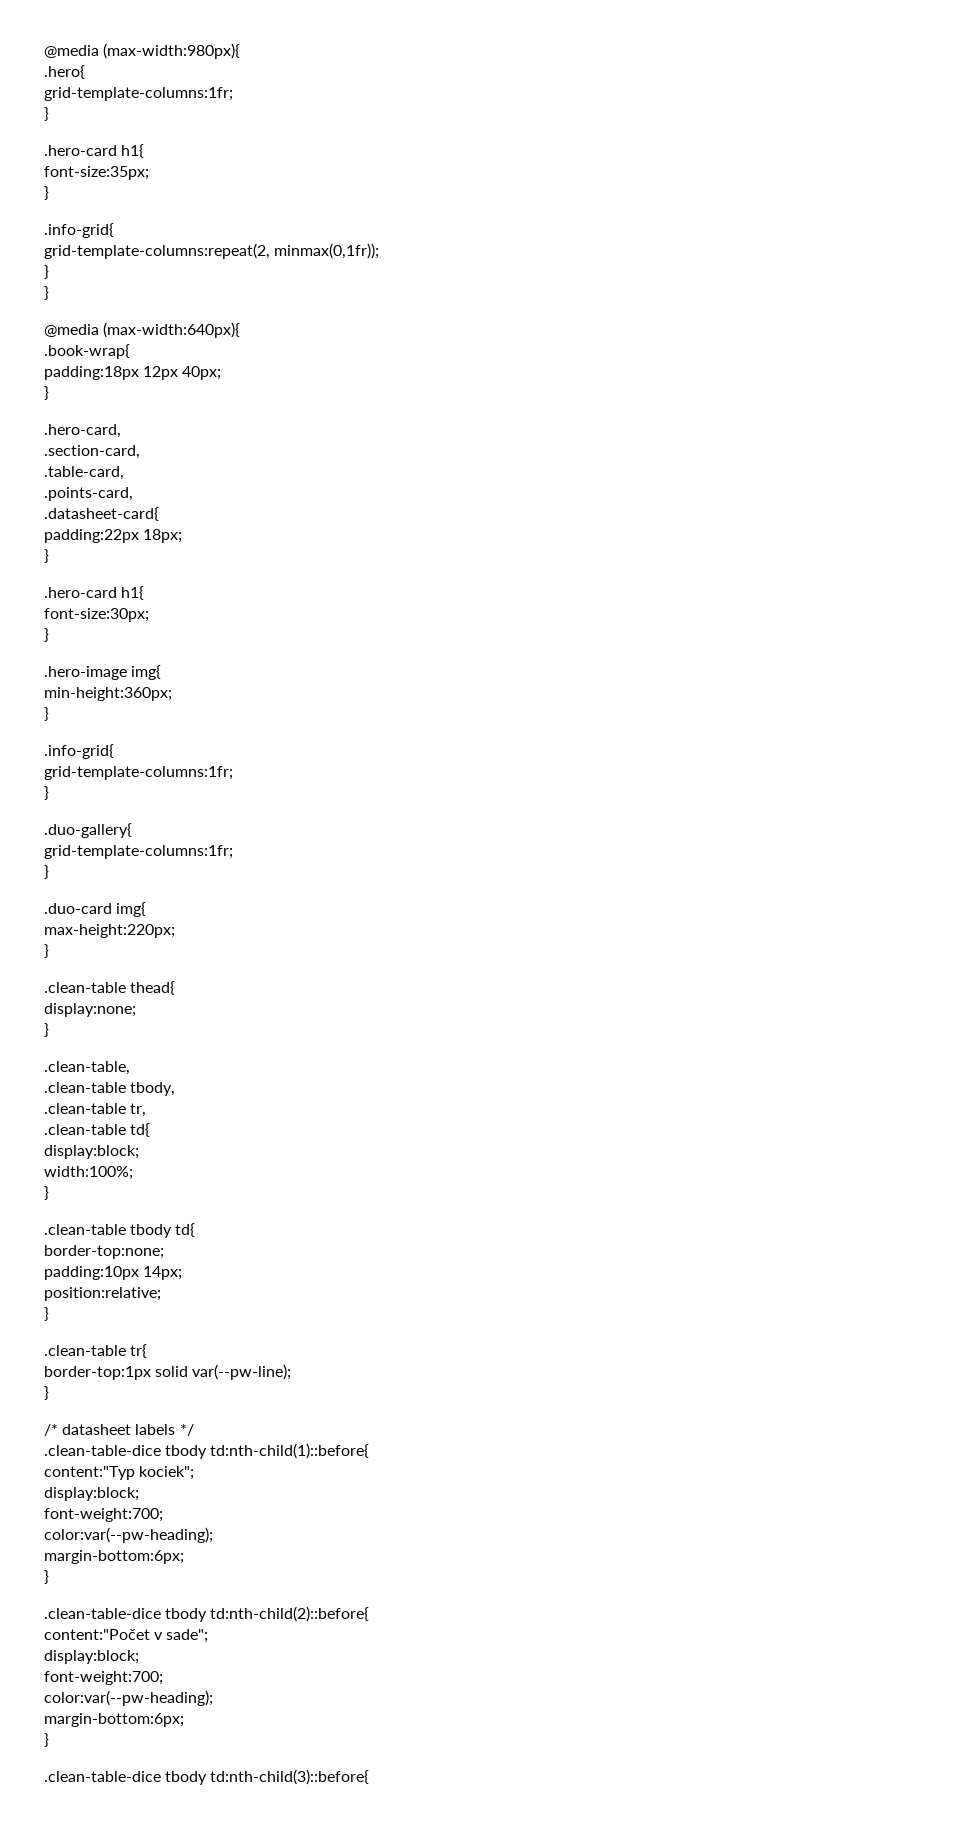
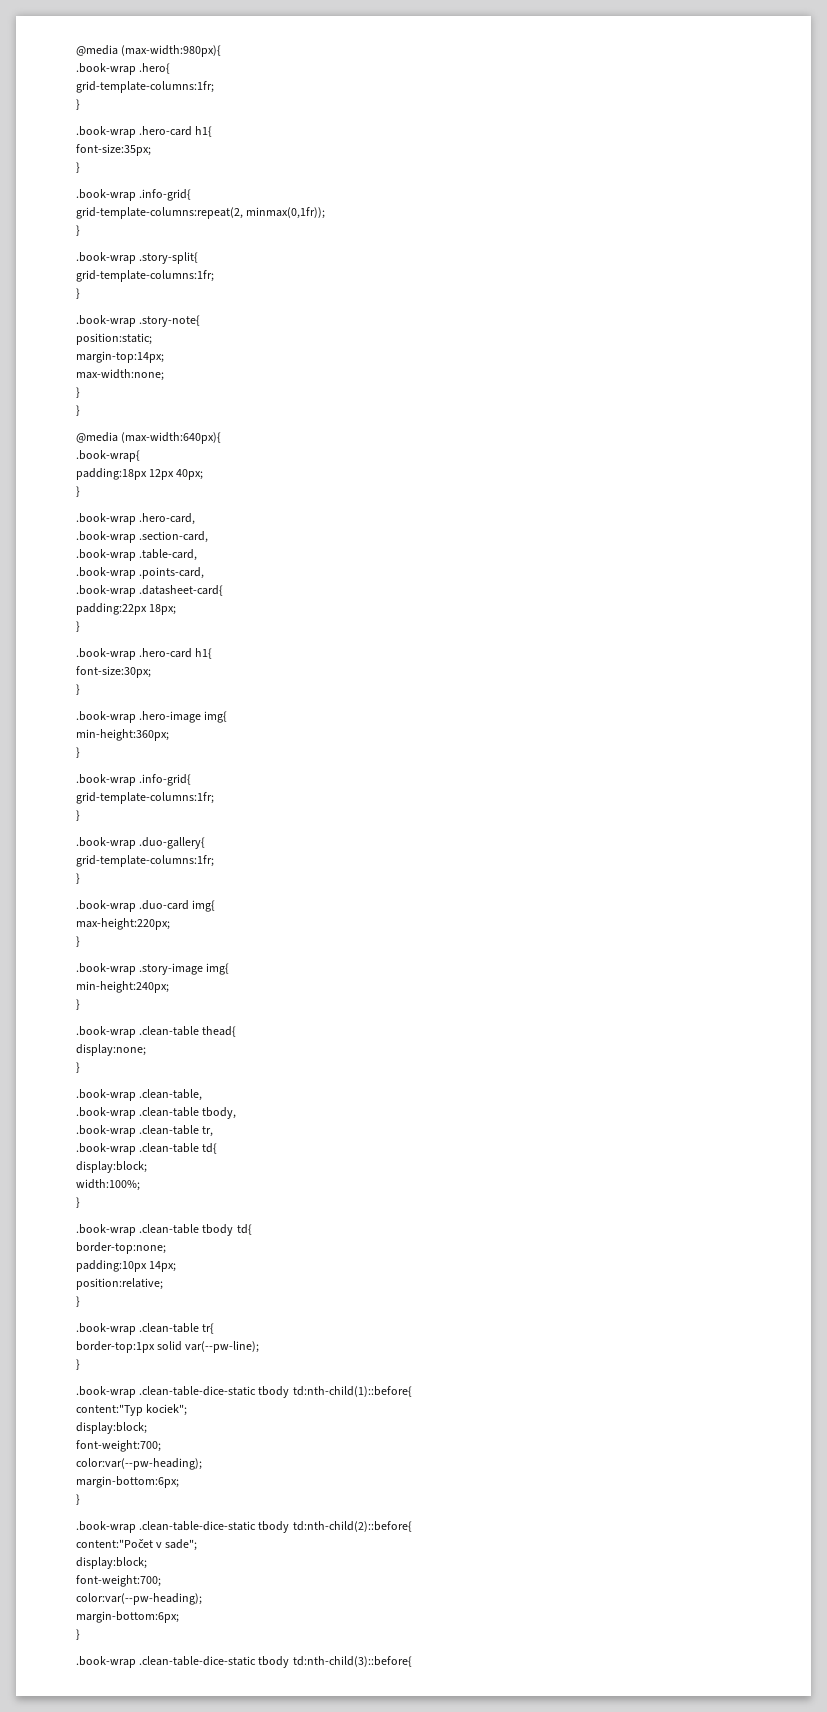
(241, 51) none -> [76,63,136,75] .book-wrap
(49, 114) none -> [76,126,136,138] .book-wrap
(49, 193) none -> [76,189,136,201] .book-wrap
(49, 272) none -> [76,252,199,264] [76,270,214,282] [76,288,80,299] [76,315,201,327] [76,333,152,345] [76,351,164,363] [76,369,164,381] [76,387,80,398] // .book-wrap .story-split{ // grid-template-columns:1fr; // } // .book-wrap .story-note{ // position:static; // margin-top:14px; // max-width:none; // }
(49, 393) none -> [76,513,136,525] .book-wrap
(121, 431) none -> [76,531,136,543] .book-wrap
(140, 452) none -> [76,549,136,561] .book-wrap
(124, 473) none -> [76,567,136,579] .book-wrap
(133, 494) none -> [76,585,136,597] .book-wrap
(49, 556) none -> [76,648,136,660] .book-wrap
(49, 635) none -> [76,711,136,723] .book-wrap
(49, 714) none -> [76,774,136,786] .book-wrap
(49, 793) none -> [76,837,136,849] .book-wrap
(49, 872) none -> [76,900,136,912] .book-wrap
(49, 951) none -> [76,963,230,975] [76,981,169,993] [76,999,80,1010] [76,1026,136,1038] .book-wrap .story-image img{ // min-height:240px; // } // .book-wrap
(49, 1030) none -> [76,1089,136,1101] .book-wrap
(130, 1068) none -> [76,1107,136,1119] .book-wrap
(176, 1089) none -> [76,1125,136,1137] .book-wrap
(147, 1110) none -> [76,1143,136,1155] .book-wrap
(49, 1193) none -> [76,1224,136,1236] .book-wrap
(49, 1314) none -> [76,1323,136,1335] .book-wrap
[44,1424,194,1436] [44,1445,161,1456] /* datasheet labels */ // .clean-table-dice -> [76,1386,257,1398] .book-wrap .clean-table-dice-static
[44,1608,161,1619] .clean-table-dice -> [76,1521,257,1533] .book-wrap .clean-table-dice-static
[44,1771,161,1782] .clean-table-dice -> [76,1656,257,1668] .book-wrap .clean-table-dice-static

